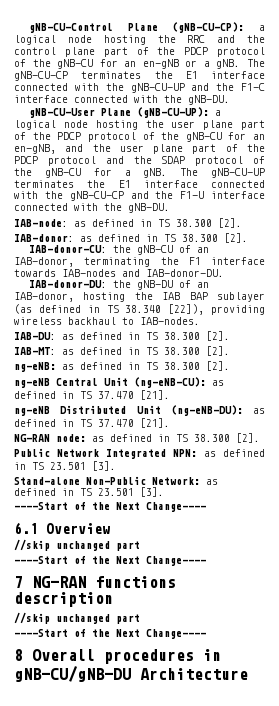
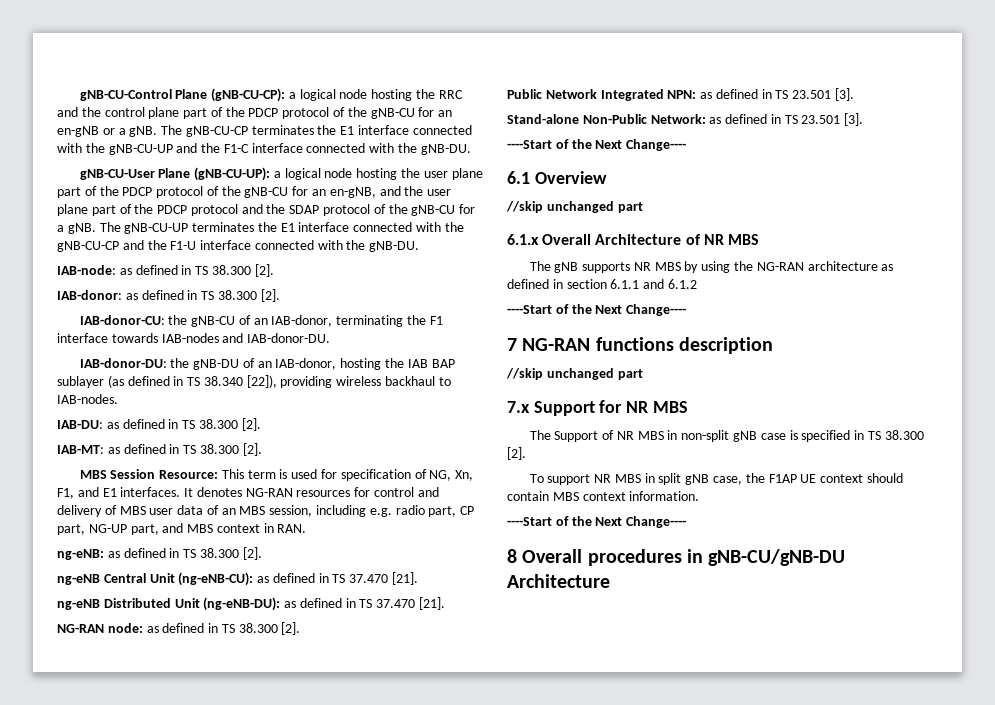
(230, 351) none -> [79,469,474,481] [57,487,439,499] [57,505,475,517] [57,523,307,535] // MBS Session Resource: This term is used for specification of NG, Xn, F1, and E1 interfaces. It denotes NG-RAN resources for control and delivery of MBS user data of an MBS session, including e.g. radio part, CP part, NG-UP part, and MBS context in RAN.
(140, 546) none -> [507,234,759,245] [529,261,894,273] [507,279,697,289] // 6.1.x Overall Architecture of NR MBS // The gNB supports NR MBS by using the NG-RAN architecture as defined in section 6.1.1 and 6.1.2
(140, 619) none -> [507,400,688,416] [529,430,924,442] [507,447,526,460] [529,473,903,485] [507,491,700,501] // 7.x Support for NR MBS // The Support of NR MBS in non-split gNB case is specified in TS 38.300 [2]. // To support NR MBS in split gNB case, the F1AP UE context should contain MBS context information.

